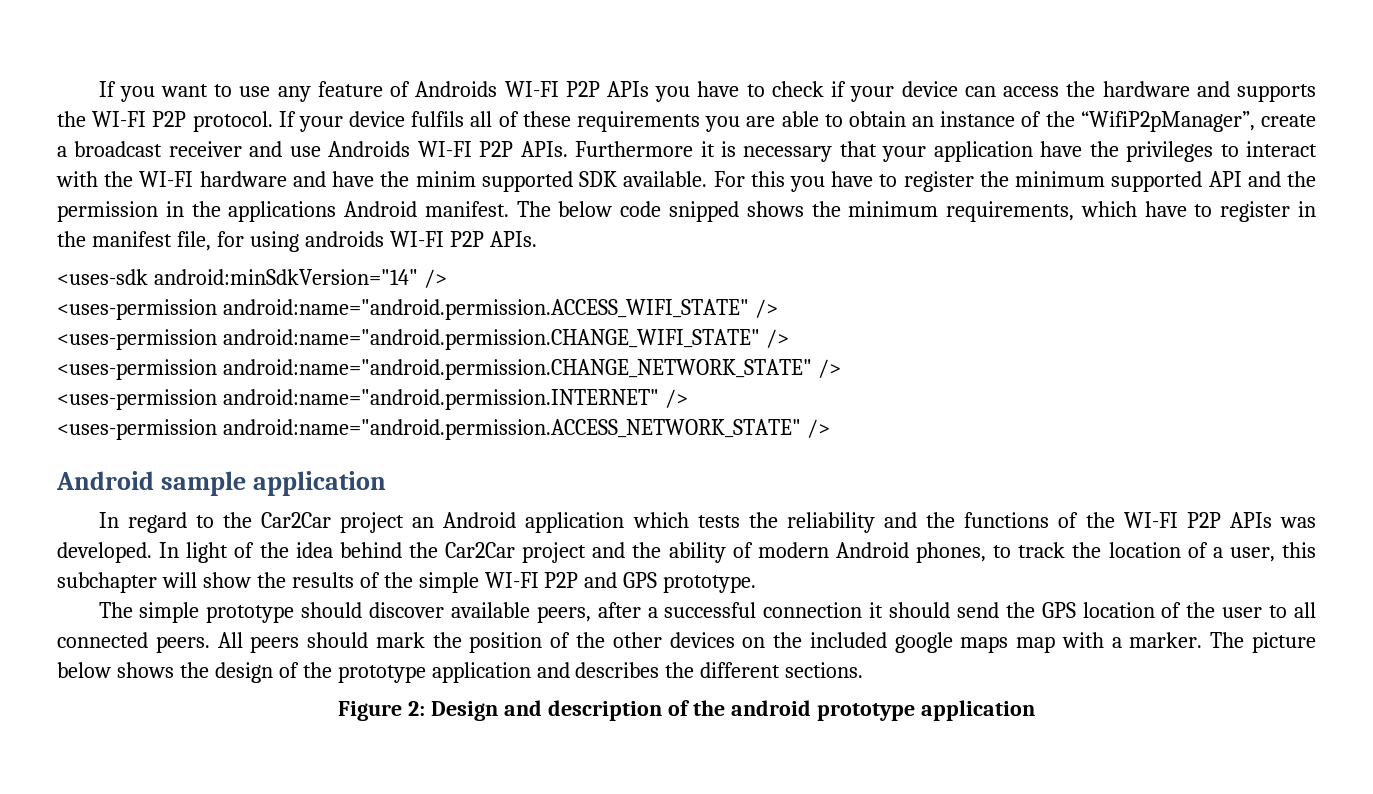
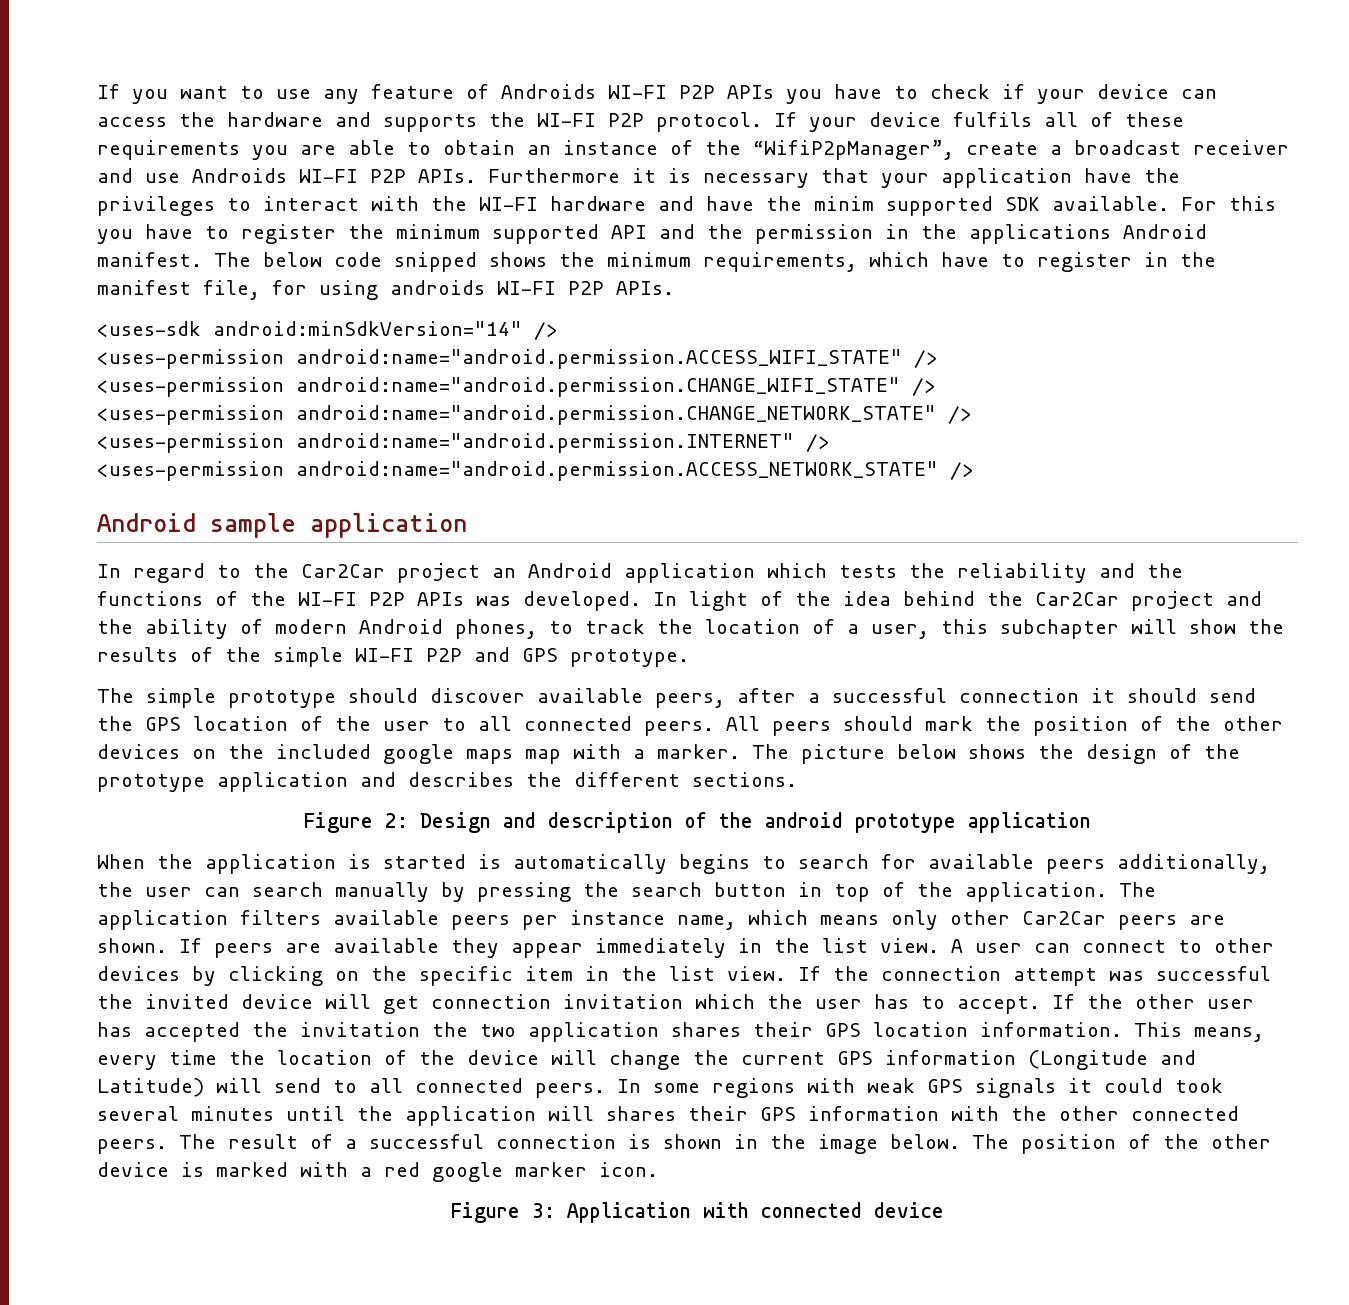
(1035, 710) none -> [97,854,1270,874] [97,882,1156,902] [97,910,1225,930] [97,938,1274,958] [97,966,1271,986] [97,994,1254,1014] [97,1022,1264,1042] [97,1050,1196,1070] [97,1078,1223,1098] [97,1106,1239,1126] [97,1134,1271,1154] [97,1162,658,1182] [451,1202,944,1223] // When the application is started is automatically begins to search for available peers additionally, the user can search manually by pressing the search button in top of the application. The application filters available peers per instance name, which means only other Car2Car peers are shown. If peers are available they appear immediately in the list view. A user can connect to other devices by clicking on the specific item in the list view. If the connection attempt was successful the invited device will get connection invitation which the user has to accept. If the other user has accepted the invitation the two application shares their GPS location information. This means, every time the location of the device will change the current GPS information (Longitude and Latitude) will send to all connected peers. In some regions with weak GPS signals it could took several minutes until the application will shares their GPS information with the other connected peers. The result of a successful connection is shown in the image below. The position of the other device is marked with a red google marker icon. // Figure 3: Application with connected device

